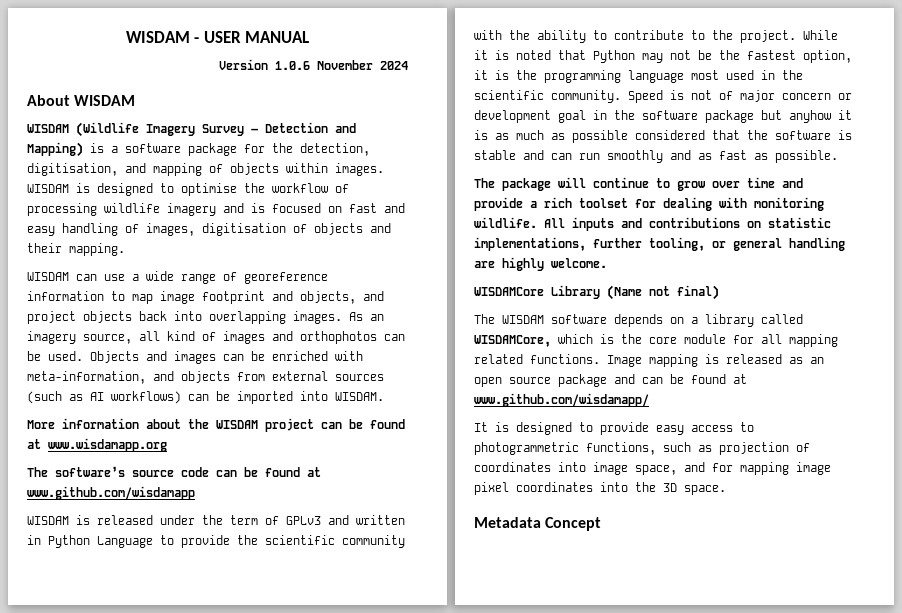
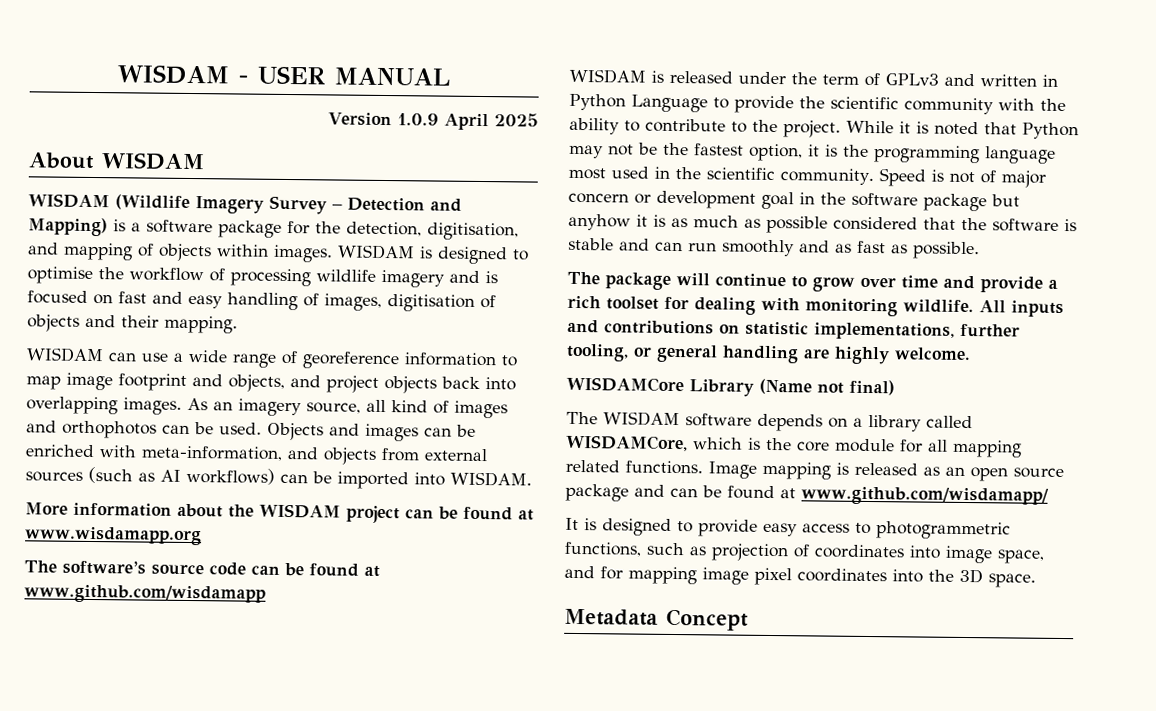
[275,60,408,70] 1.0.6 November 2024 -> [397,113,539,131] 1.0.9 April 2025

